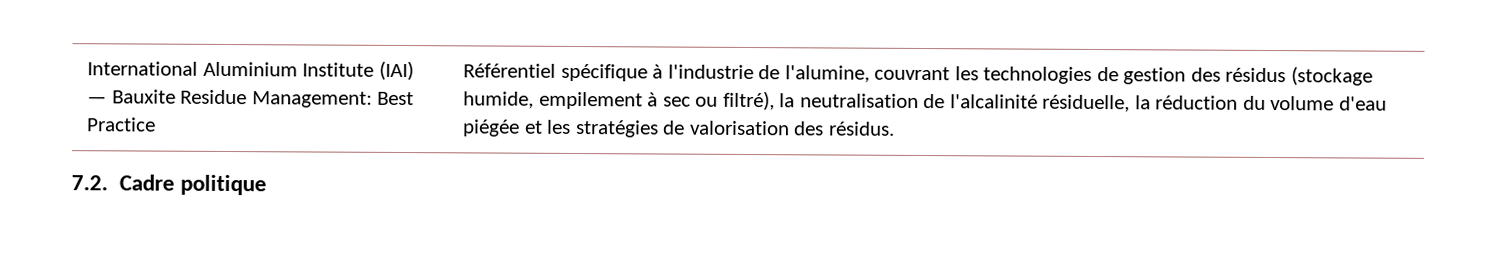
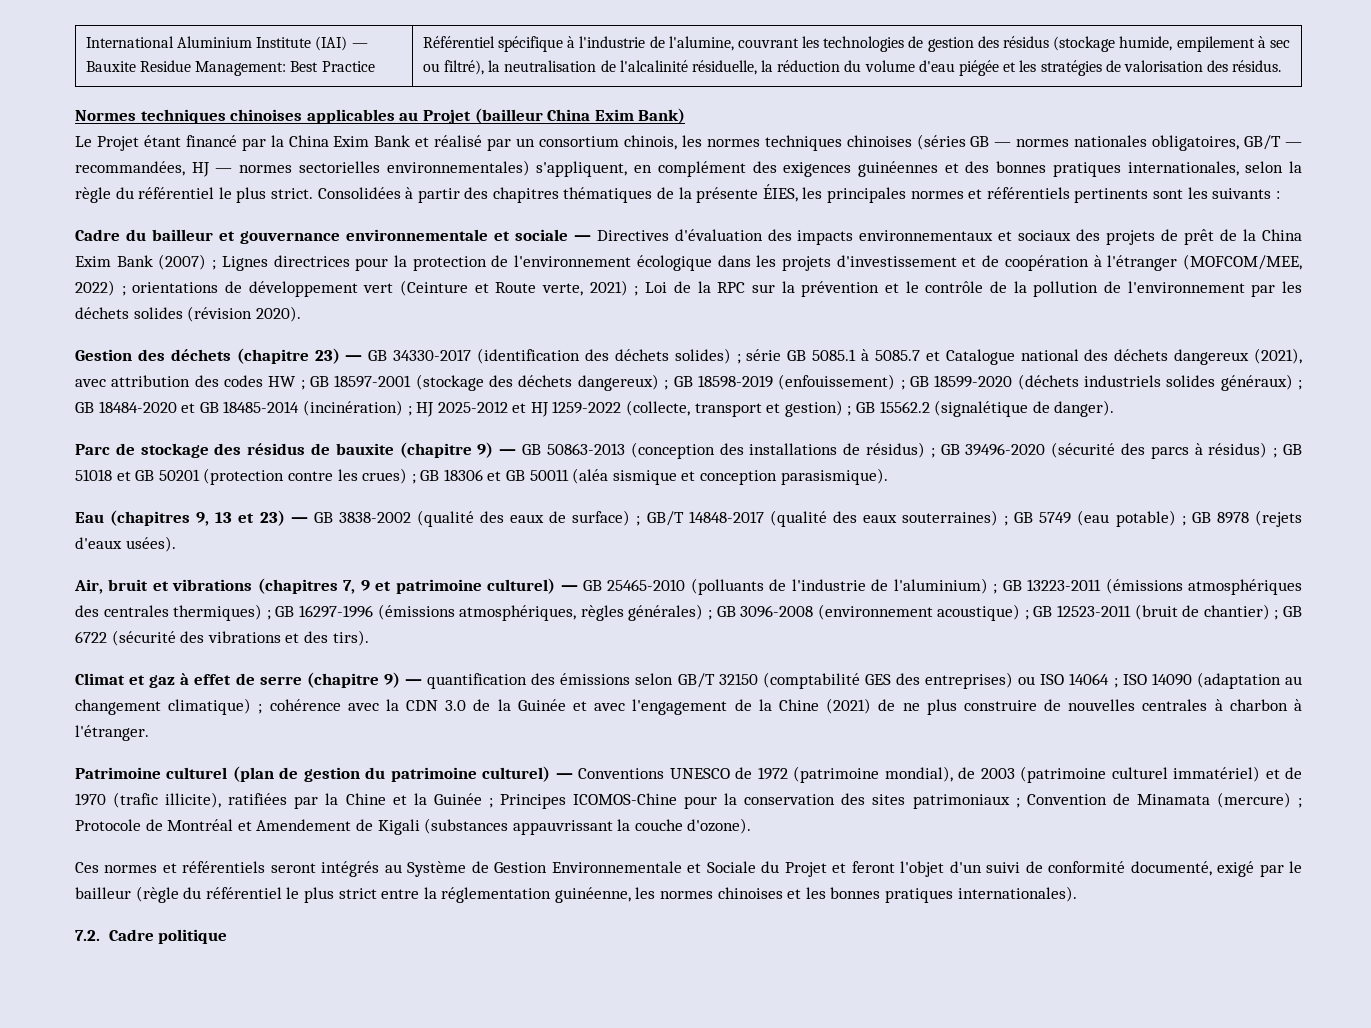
(895, 128) none -> [75,108,686,124] [75,134,1302,151] [75,160,1302,177] [75,184,1280,203] [75,229,1303,245] [75,254,1302,271] [75,280,1302,297] [75,306,301,322] [75,348,1302,365] [75,374,1302,391] [75,400,1115,417] [75,442,1302,459] [75,468,888,485] [75,510,1303,527] [75,536,176,552] [74,578,1303,595] [75,604,1302,621] [75,630,369,646] [75,672,1302,689] [75,698,1303,715] [75,725,149,741] [75,766,1302,783] [75,792,1302,809] [75,818,752,835] [75,861,1303,877] [75,886,1077,903] // Normes techniques chinoises applicables au Projet (bailleur China Exim Bank) // Le Projet étant financé par la China Exim Bank et réalisé par un consortium chinois, les normes techniques chinoises (séries GB — normes nationales obligatoires, GB/T — recommandées, HJ — normes sectorielles environnementales) s'appliquent, en complément des exigences guinéennes et des bonnes pratiques internationales, selon la règle du référentiel le plus strict. Consolidées à partir des chapitres thématiques de la présente ÉIES, les principales normes et référentiels pertinents sont les suivants : // Cadre du bailleur et gouvernance environnementale et sociale — Directives d'évaluation des impacts environnementaux et sociaux des projets de prêt de la China Exim Bank (2007) ; Lignes directrices pour la protection de l'environnement écologique dans les projets d'investissement et de coopération à l'étranger (MOFCOM/MEE, 2022) ; orientations de développement vert (Ceinture et Route verte, 2021) ; Loi de la RPC sur la prévention et le contrôle de la pollution de l'environnement par les déchets solides (révision 2020). // Gestion des déchets (chapitre 23) — GB 34330-2017 (identification des déchets solides) ; série GB 5085.1 à 5085.7 et Catalogue national des déchets dangereux (2021), avec attribution des codes HW ; GB 18597-2001 (stockage des déchets dangereux) ; GB 18598-2019 (enfouissement) ; GB 18599-2020 (déchets industriels solides généraux) ; GB 18484-2020 et GB 18485-2014 (incinération) ; HJ 2025-2012 et HJ 1259-2022 (collecte, transport et gestion) ; GB 15562.2 (signalétique de danger). // Parc de stockage des résidus de bauxite (chapitre 9) — GB 50863-2013 (conception des installations de résidus) ; GB 39496-2020 (sécurité des parcs à résidus) ; GB 51018 et GB 50201 (protection contre les crues) ; GB 18306 et GB 50011 (aléa sismique et conception parasismique). // Eau (chapitres 9, 13 et 23) — GB 3838-2002 (qualité des eaux de surface) ; GB/T 14848-2017 (qualité des eaux souterraines) ; GB 5749 (eau potable) ; GB 8978 (rejets d'eaux usées). // Air, bruit et vibrations (chapitres 7, 9 et patrimoine culturel) — GB 25465-2010 (polluants de l'industrie de l'aluminium) ; GB 13223-2011 (émissions atmosphériques des centrales thermiques) ; GB 16297-1996 (émissions atmosphériques, règles générales) ; GB 3096-2008 (environnement acoustique) ; GB 12523-2011 (bruit de chantier) ; GB 6722 (sécurité des vibrations et des tirs). // Climat et gaz à effet de serre (chapitre 9) — quantification des émissions selon GB/T 32150 (comptabilité GES des entreprises) ou ISO 14064 ; ISO 14090 (adaptation au changement climatique) ; cohérence avec la CDN 3.0 de la Guinée et avec l'engagement de la Chine (2021) de ne plus construire de nouvelles centrales à charbon à l'étranger. // Patrimoine culturel (plan de gestion du patrimoine culturel) — Conventions UNESCO de 1972 (patrimoine mondial), de 2003 (patrimoine culturel immatériel) et de 1970 (trafic illicite), ratifiées par la Chine et la Guinée ; Principes ICOMOS-Chine pour la conservation des sites patrimoniaux ; Convention de Minamata (mercure) ; Protocole de Montréal et Amendement de Kigali (substances appauvrissant la couche d'ozone). // Ces normes et référentiels seront intégrés au Système de Gestion Environnementale et Sociale du Projet et feront l'objet d'un suivi de conformité documenté, exigé par le bailleur (règle du référentiel le plus strict entre la réglementation guinéenne, les normes chinoises et les bonnes pratiques internationales).

